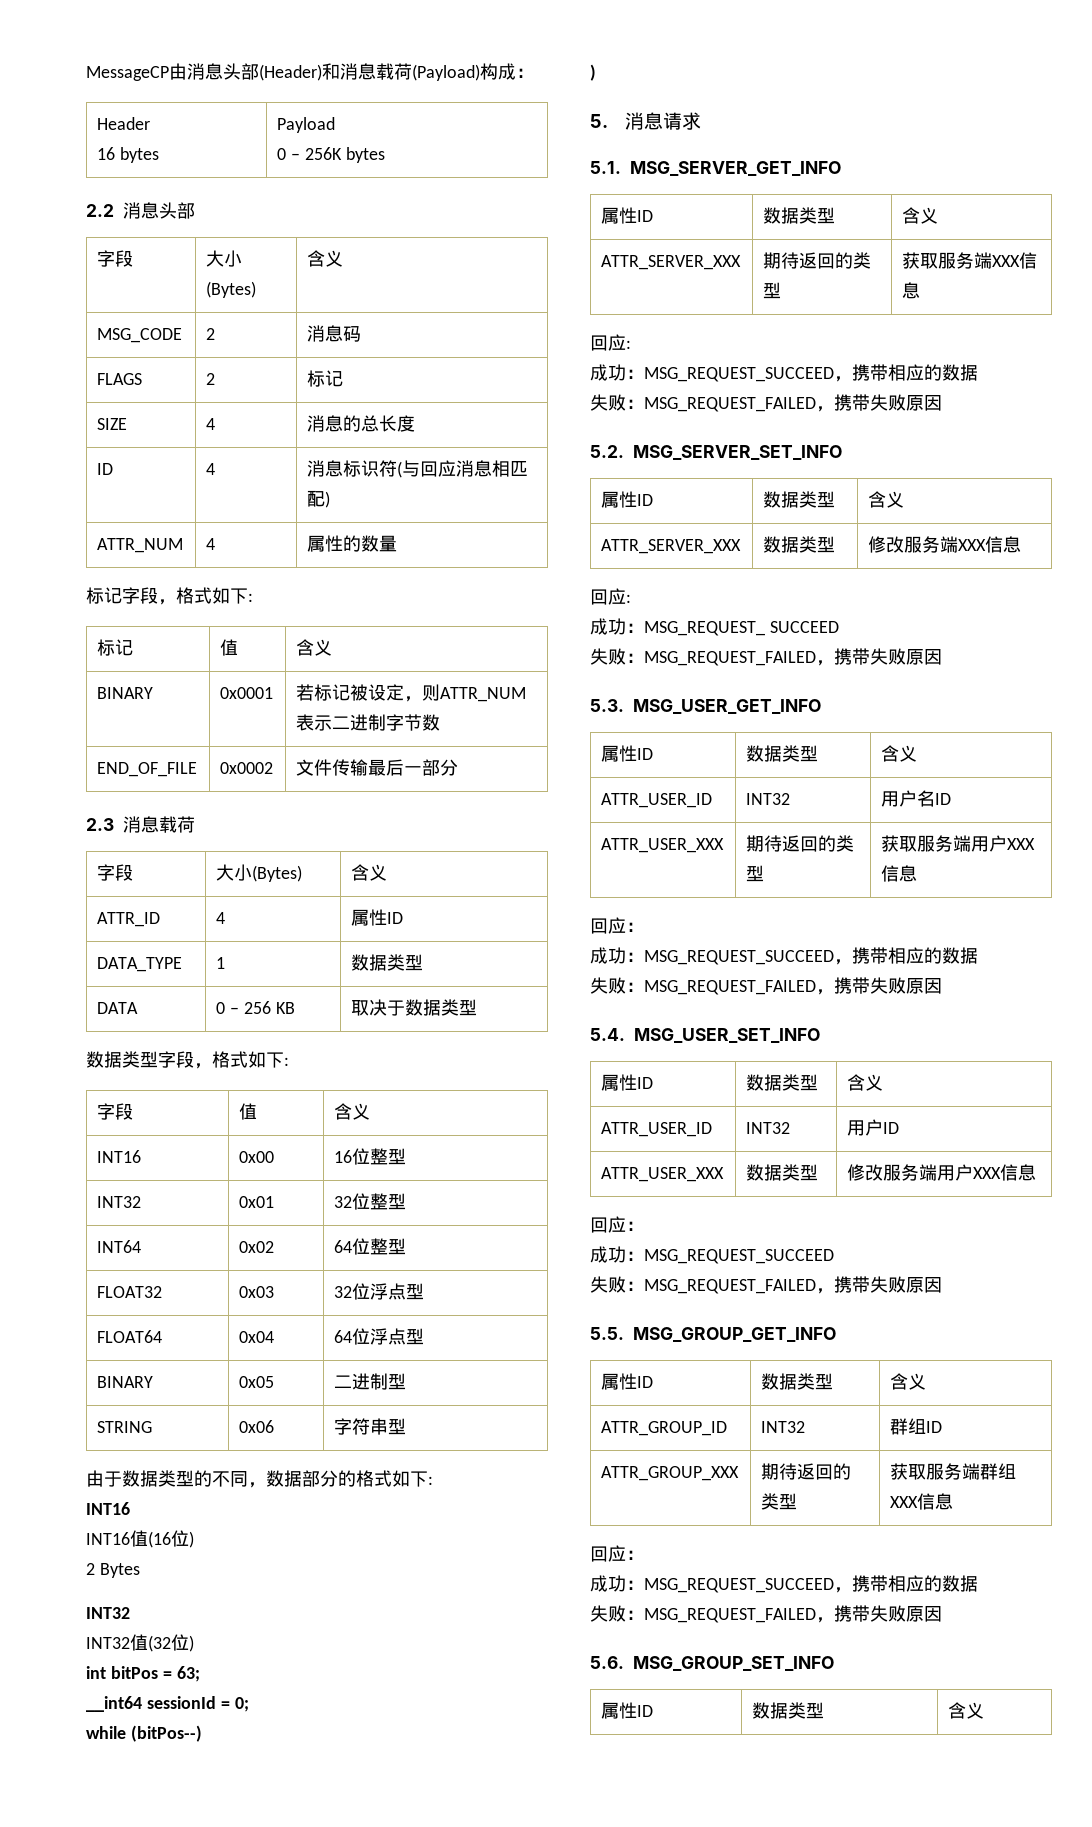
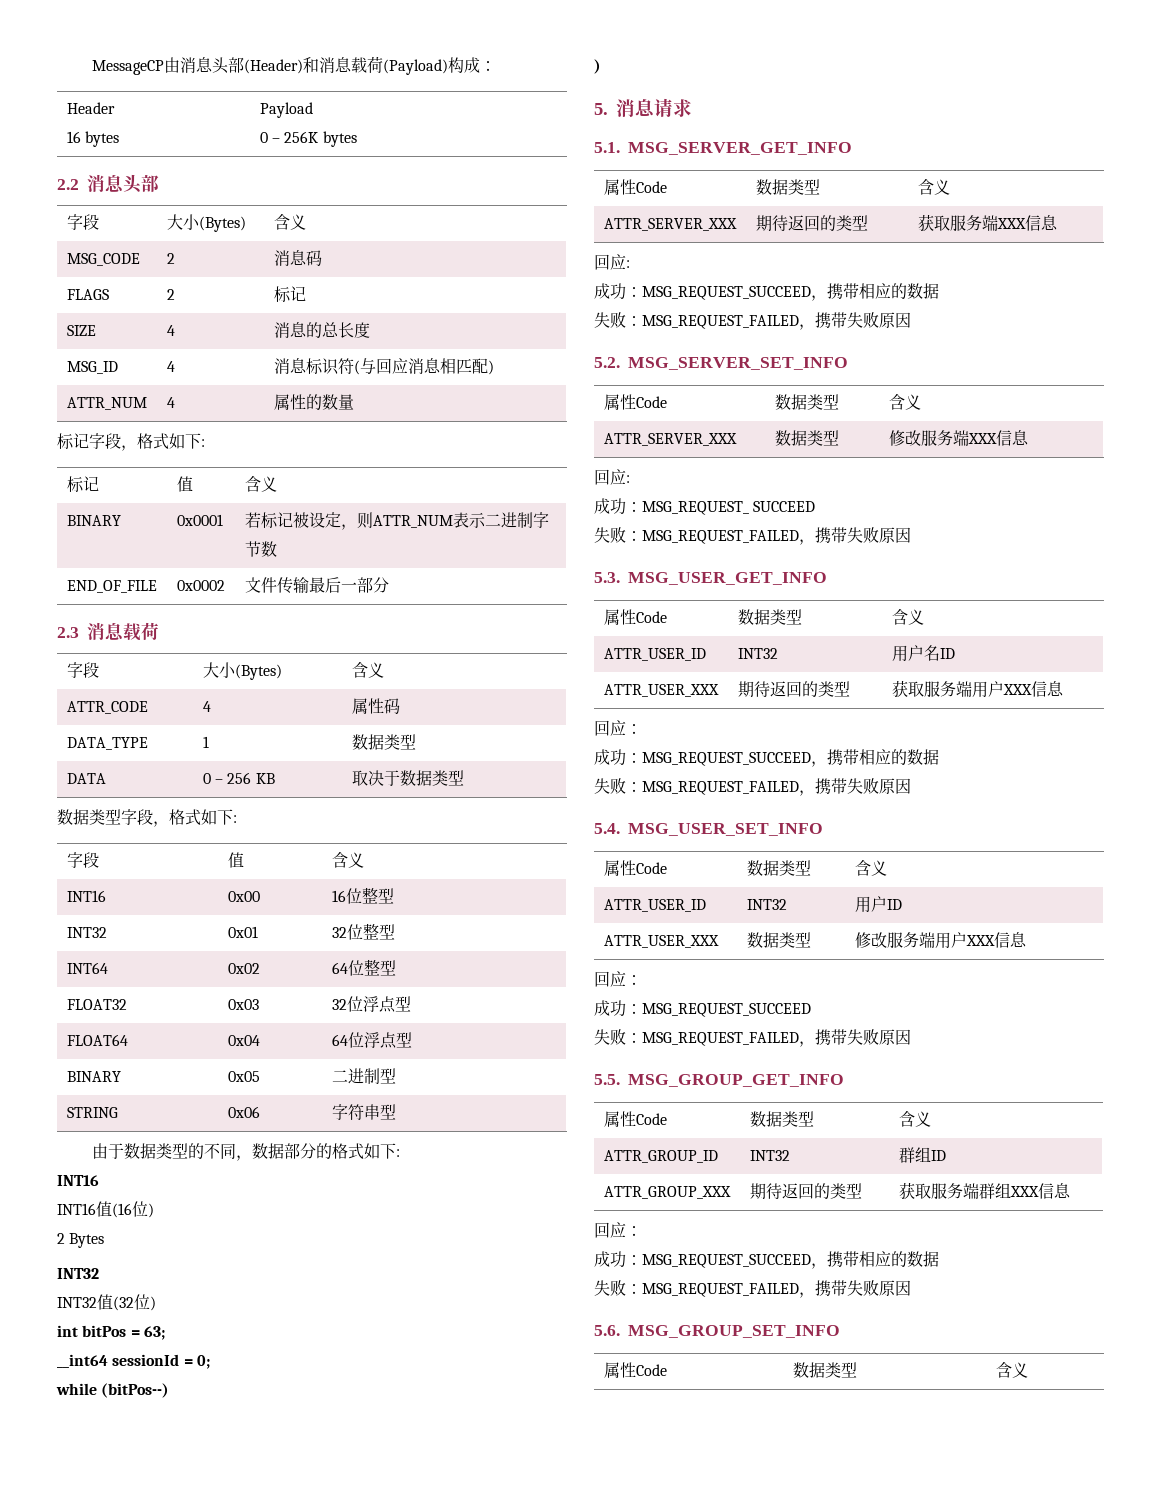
[97,463,114,475] ID -> [66,361,118,374] MSG_ID
[97,912,161,927] [216,912,226,924] [351,909,404,926] ATTR_ID | 4 | 属性ID -> [66,701,148,714] [202,701,211,712] [351,698,400,714] ATTR_CODE | 4 | 属性码
[637,210,654,222] ID -> [635,181,667,193] Code
[637,494,654,506] ID -> [635,396,667,408] Code
[637,748,654,760] ID -> [635,611,667,623] Code
[637,1077,654,1089] ID -> [635,862,667,874] Code
[637,1376,654,1388] ID -> [635,1113,667,1125] Code
[637,1705,654,1717] ID -> [635,1364,667,1376] Code

